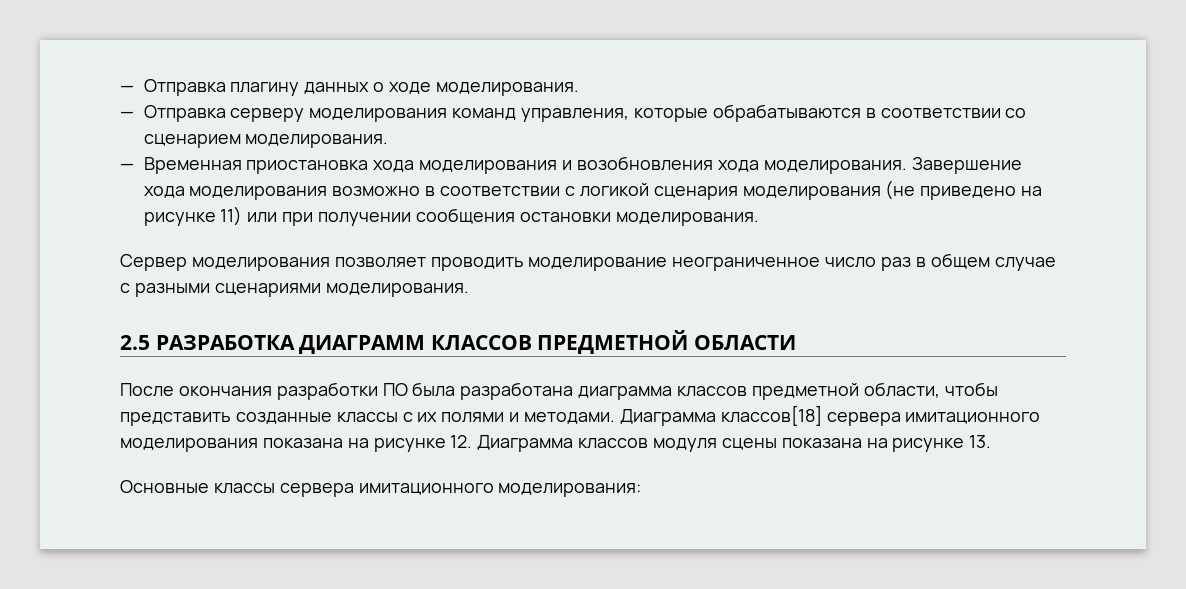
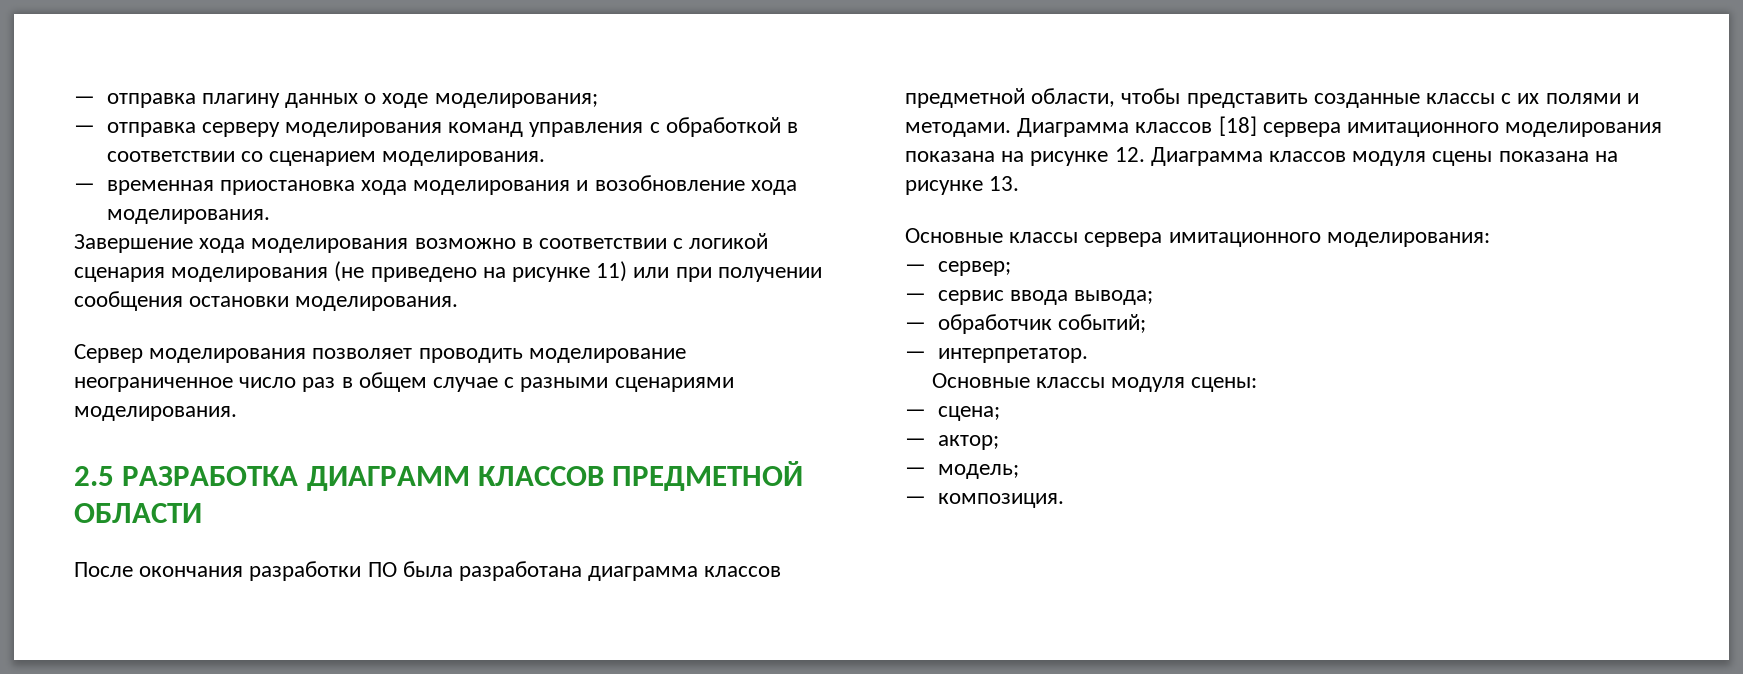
[120,79,226,96] — Отправка -> [74,93,196,108] — отправка
[435,82,579,96] [120,105,226,122] моделирования. // — Отправка -> [434,93,598,108] [74,122,196,137] моделирования; // — отправка
[521,104,861,122] управления, которые обрабатываются -> [529,117,781,137] управления с обработкой
[143,157,242,174] Временная -> [106,180,214,195] временная
[576,156,713,171] возобновления -> [594,175,745,191] возобновление
(907, 167) none -> (270, 216) //
[720,405,822,426] классов[18] -> [1135,116,1257,136] классов [18]
(642, 490) none -> [905,261,1011,276] [905,290,1153,305] [905,314,1146,334] [905,348,1088,363] [931,373,1258,392] [905,406,1000,421] [905,435,999,450] [905,464,1019,479] [905,493,1064,508] // — сервер; // — сервис ввода вывода; // — обработчик событий; // — интерпретатор. // Основные классы модуля сцены: // — сцена; // — актор; // — модель; // — композиция.

